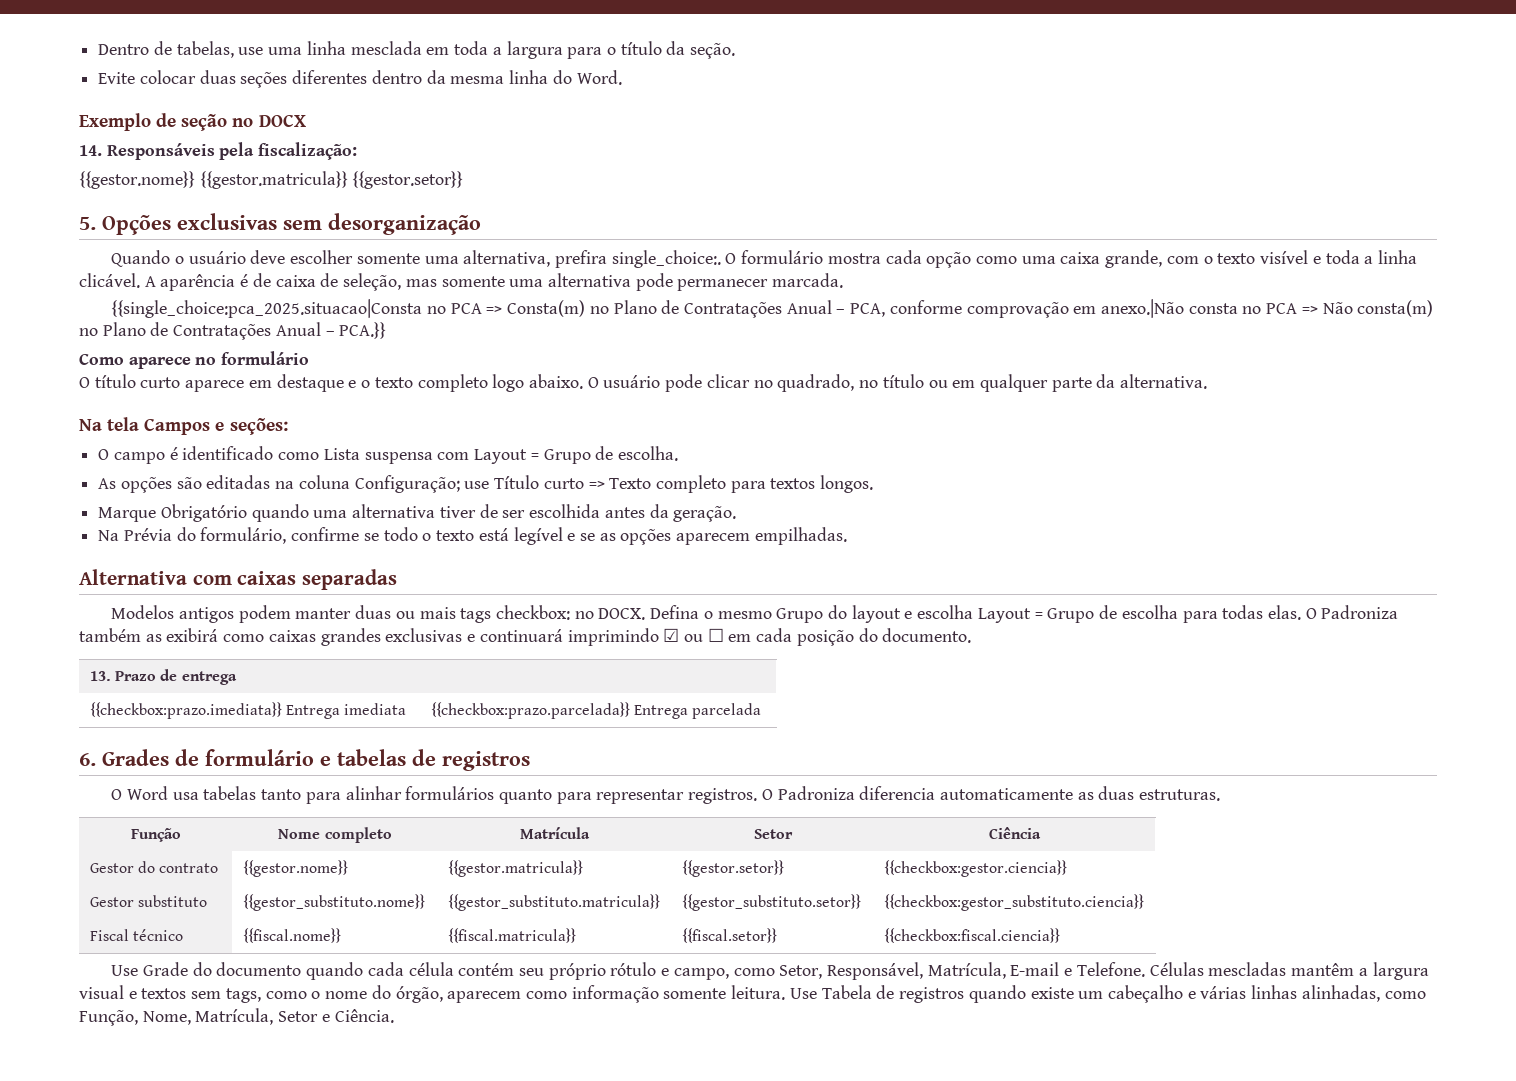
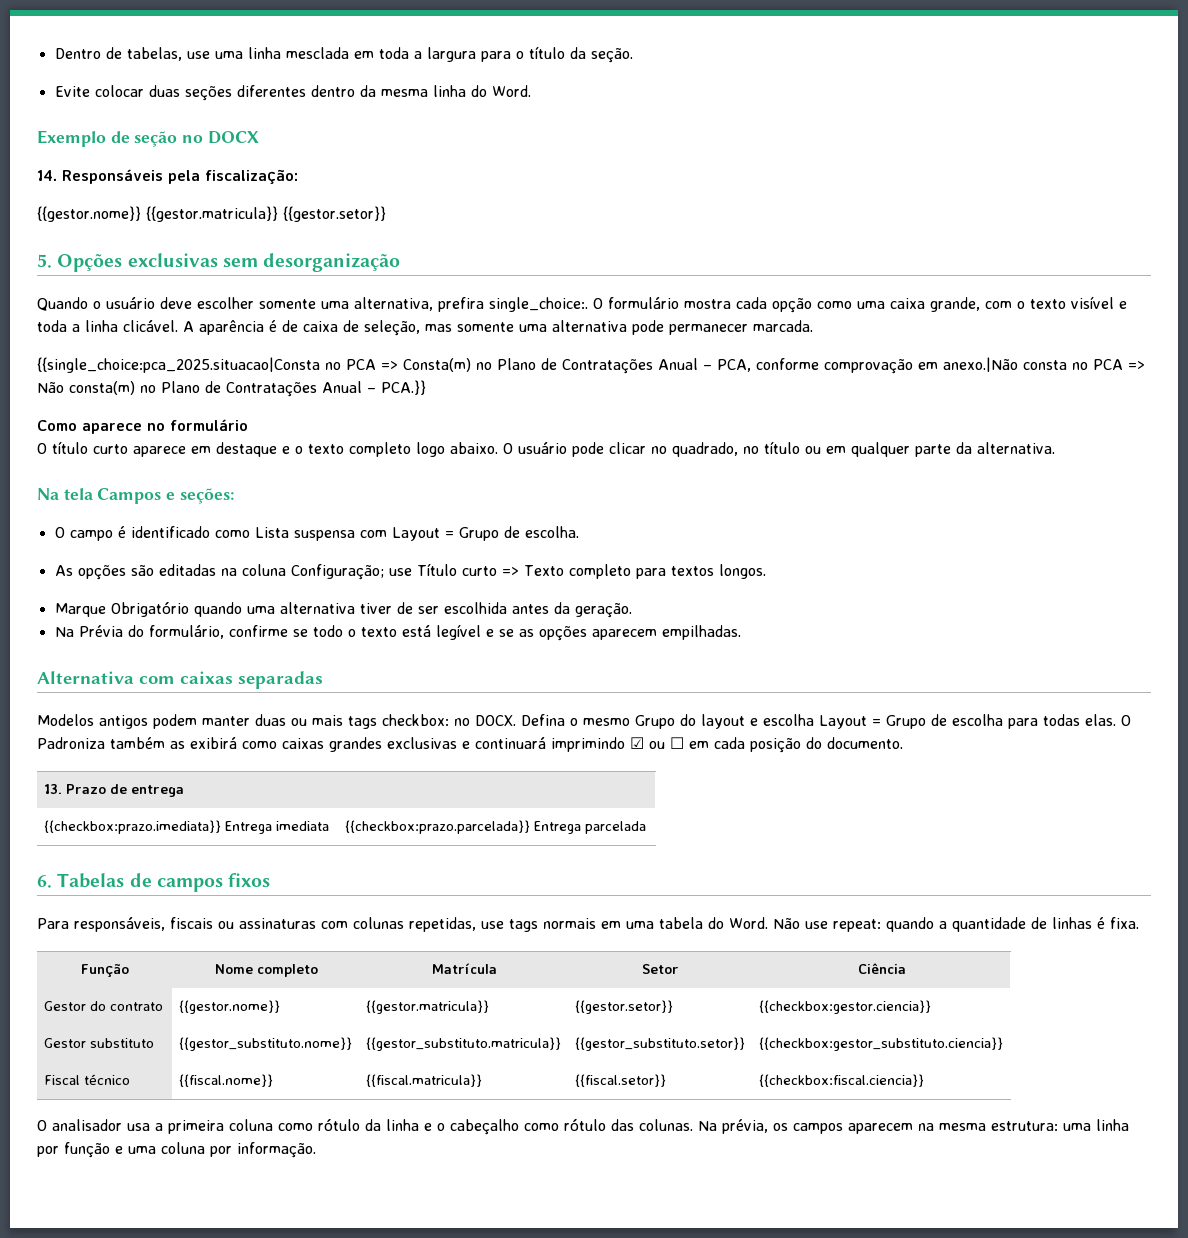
[102,749,530,771] [111,786,1221,804] Grades de formulário e tabelas de registros // O Word usa tabelas tanto para alinhar formulários quanto para representar registros. O Padroniza diferencia automaticamente as duas estruturas. -> [57,873,271,892] [37,917,1139,932] Tabelas de campos fixos // Para responsáveis, fiscais ou assinaturas com colunas repetidas, use tags normais em uma tabela do Word. Não use repeat: quando a quantidade de linhas é fixa.
[111,962,1429,980] [79,985,1426,1003] [79,1008,394,1026] Use Grade do documento quando cada célula contém seu próprio rótulo e campo, como Setor, Responsável, Matrícula, E-mail e Telefone. Células mescladas mantêm a largura visual e textos sem tags, como o nome do órgão, aparecem como informação somente leitura. Use Tabela de registros quando existe um cabeçalho e várias linhas alinhadas, como Função, Nome, Matrícula, Setor e Ciência. -> [37,1118,1129,1135] [37,1142,316,1158] O analisador usa a primeira coluna como rótulo da linha e o cabeçalho como rótulo das colunas. Na prévia, os campos aparecem na mesma estrutura: uma linha por função e uma coluna por informação.

